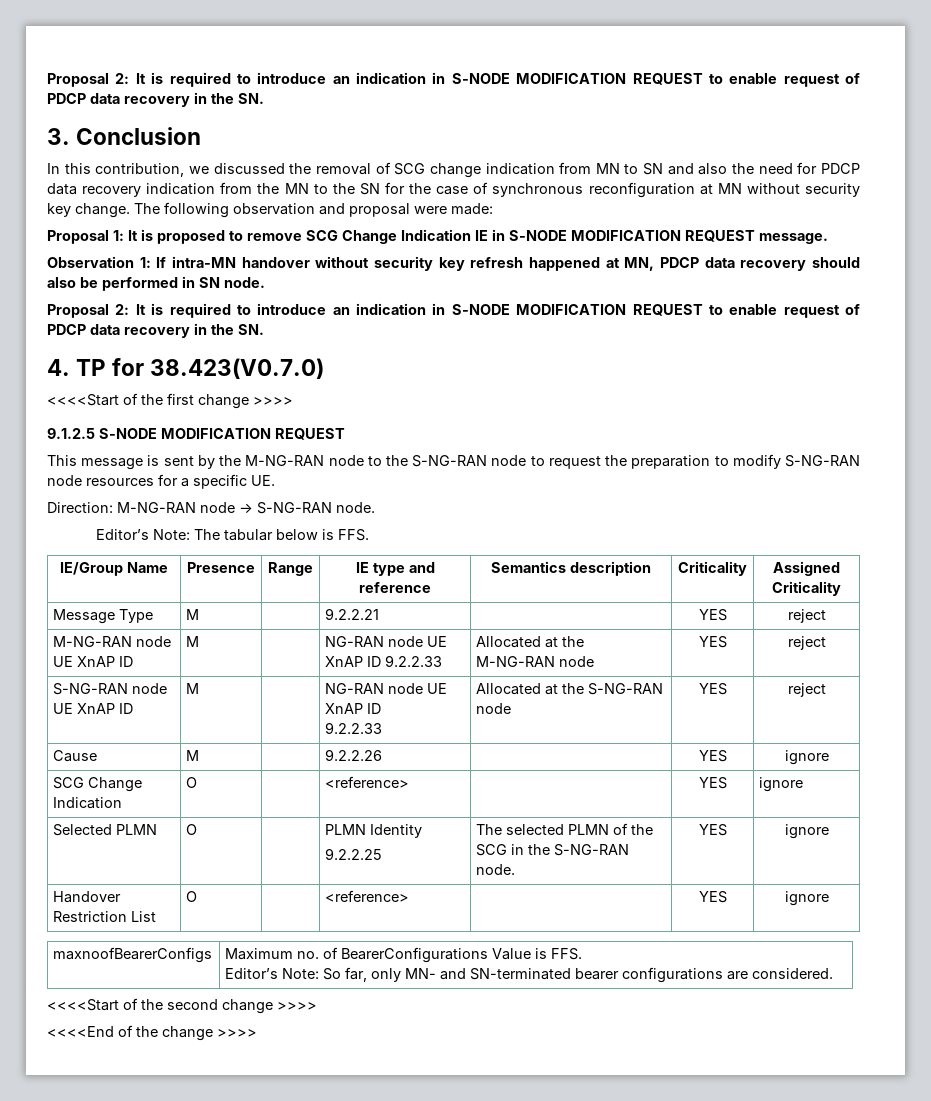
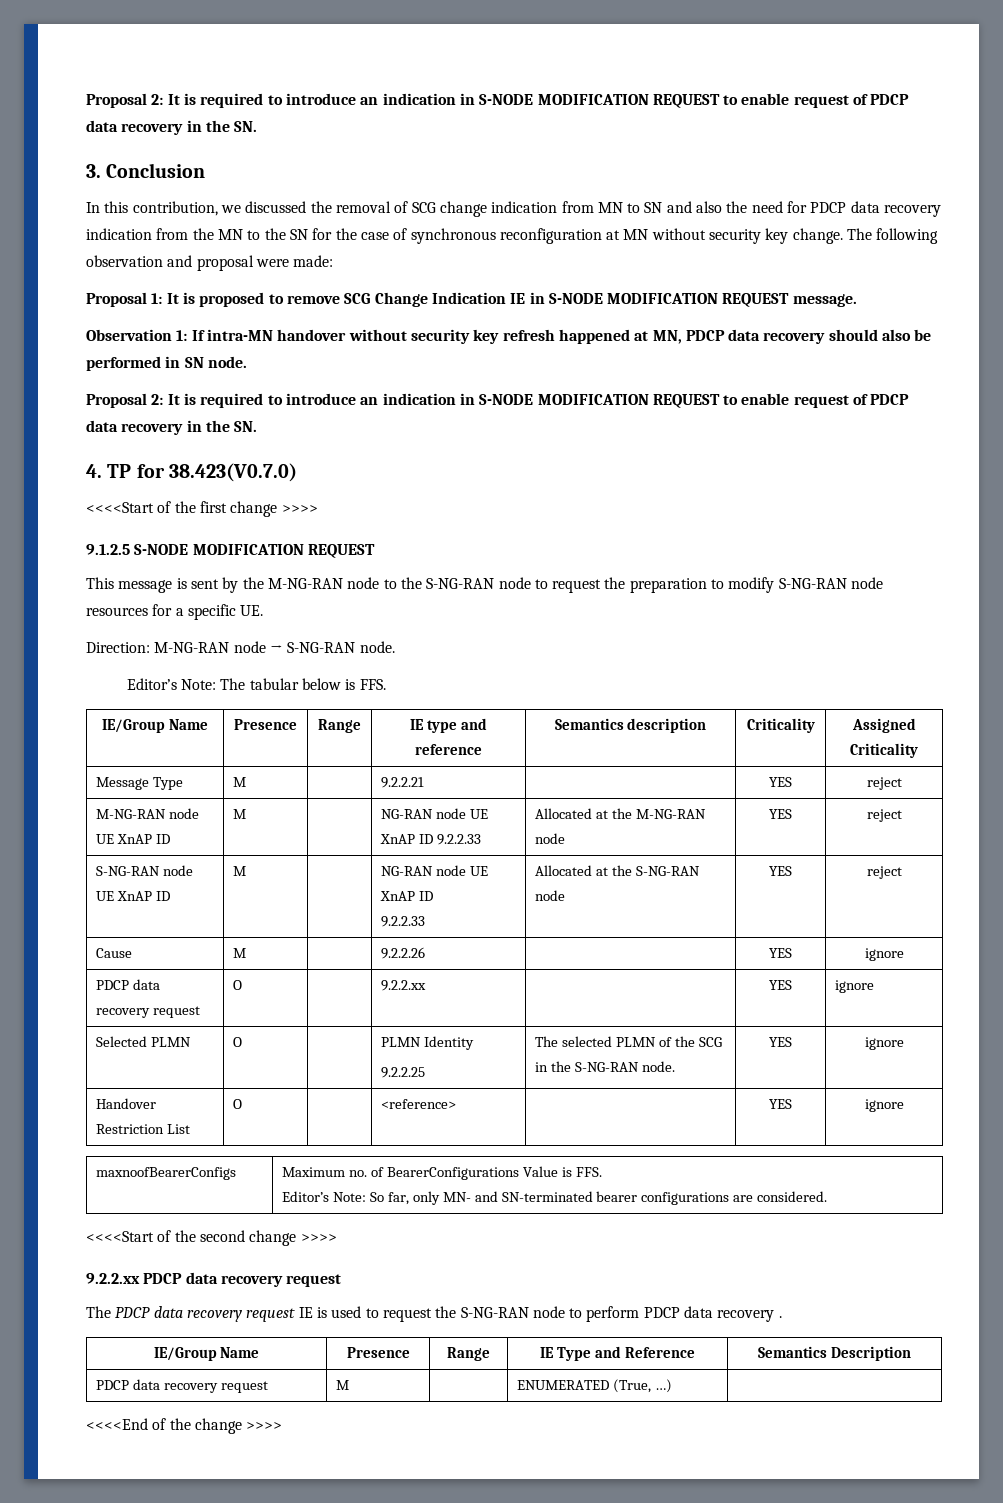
[53,777,143,792] [53,797,123,809] [186,777,198,788] [325,776,410,788] SCG Change Indication | O | | <reference> -> [96,979,161,990] [96,1006,201,1018] [233,980,243,990] [381,980,427,991] PDCP data recovery request | O | | 9.2.2.xx
(317, 1006) none -> [86,1272,342,1287] [86,1306,782,1322] [153,1347,260,1361] [346,1347,410,1358] [447,1347,490,1361] [540,1346,695,1361] [758,1346,911,1361] [96,1379,268,1393] [336,1380,350,1390] [517,1379,672,1393] // 9.2.2.xx PDCP data recovery request // The PDCP data recovery request IE is used to request the S-NG-RAN node to perform PDCP data recovery . // IE/Group Name | Presence | Range | IE Type and Reference | Semantics Description // PDCP data recovery request | M | | ENUMERATED (True, …) |

